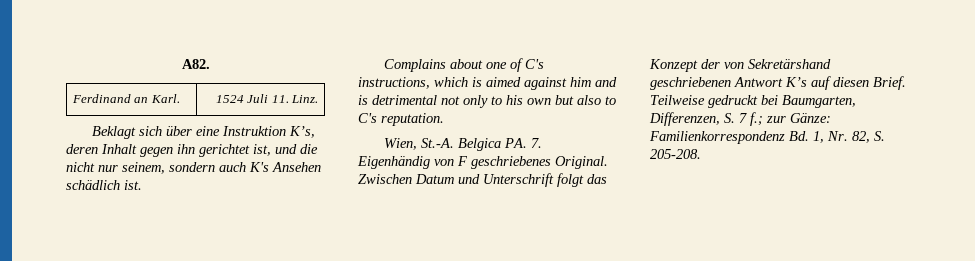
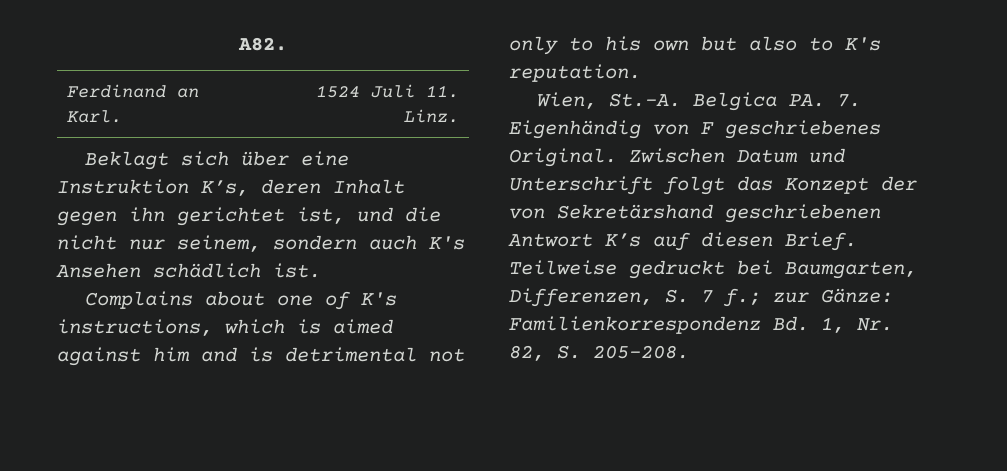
[525,59,545,69] C's -> [361,292,398,306] K's
[358,113,377,123] C's -> [845,37,881,51] K's

